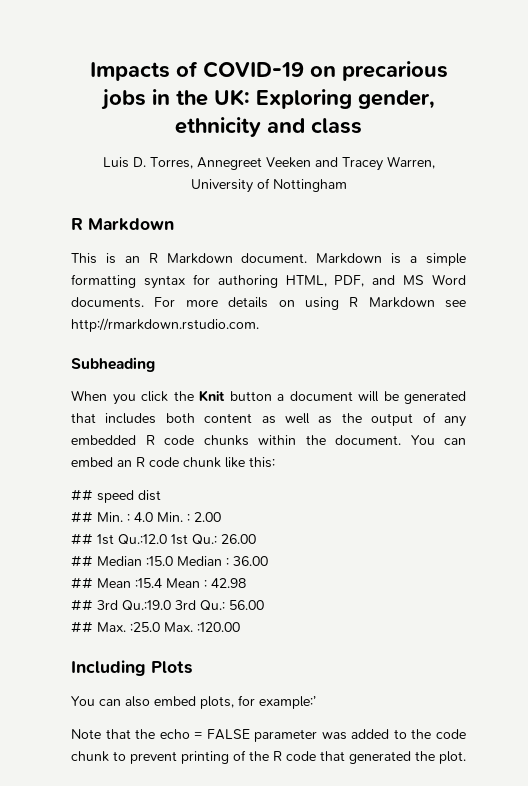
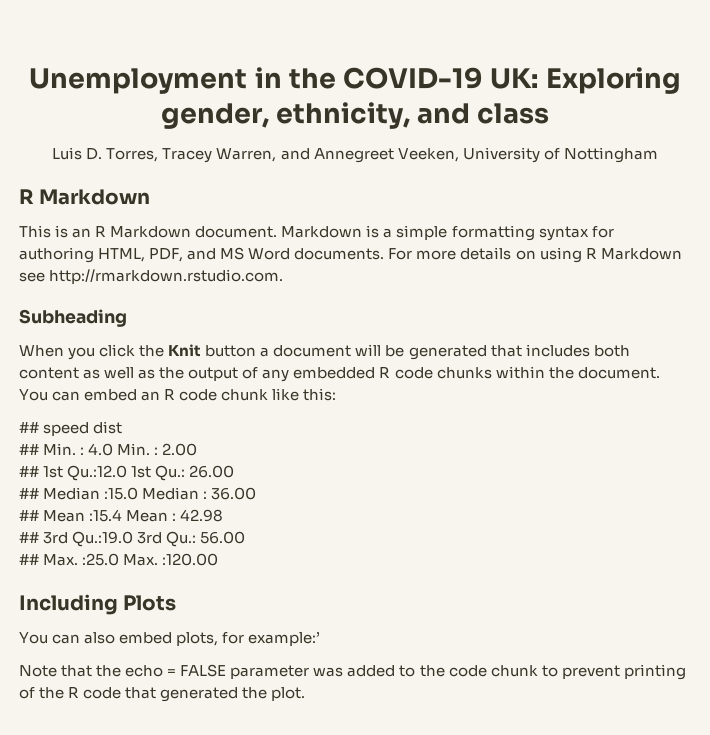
[89,61,448,81] [100,89,146,110] Impacts of COVID-19 on precarious jobs -> [29,68,248,94] Unemployment
(208, 98) none -> [343,67,484,89] COVID-19
[175,117,261,137] ethnicity -> [275,102,410,129] ethnicity,
[196,156,435,171] Annegreet Veeken and Tracey Warren, -> [162,148,459,163] Tracey Warren, and Annegreet Veeken,

